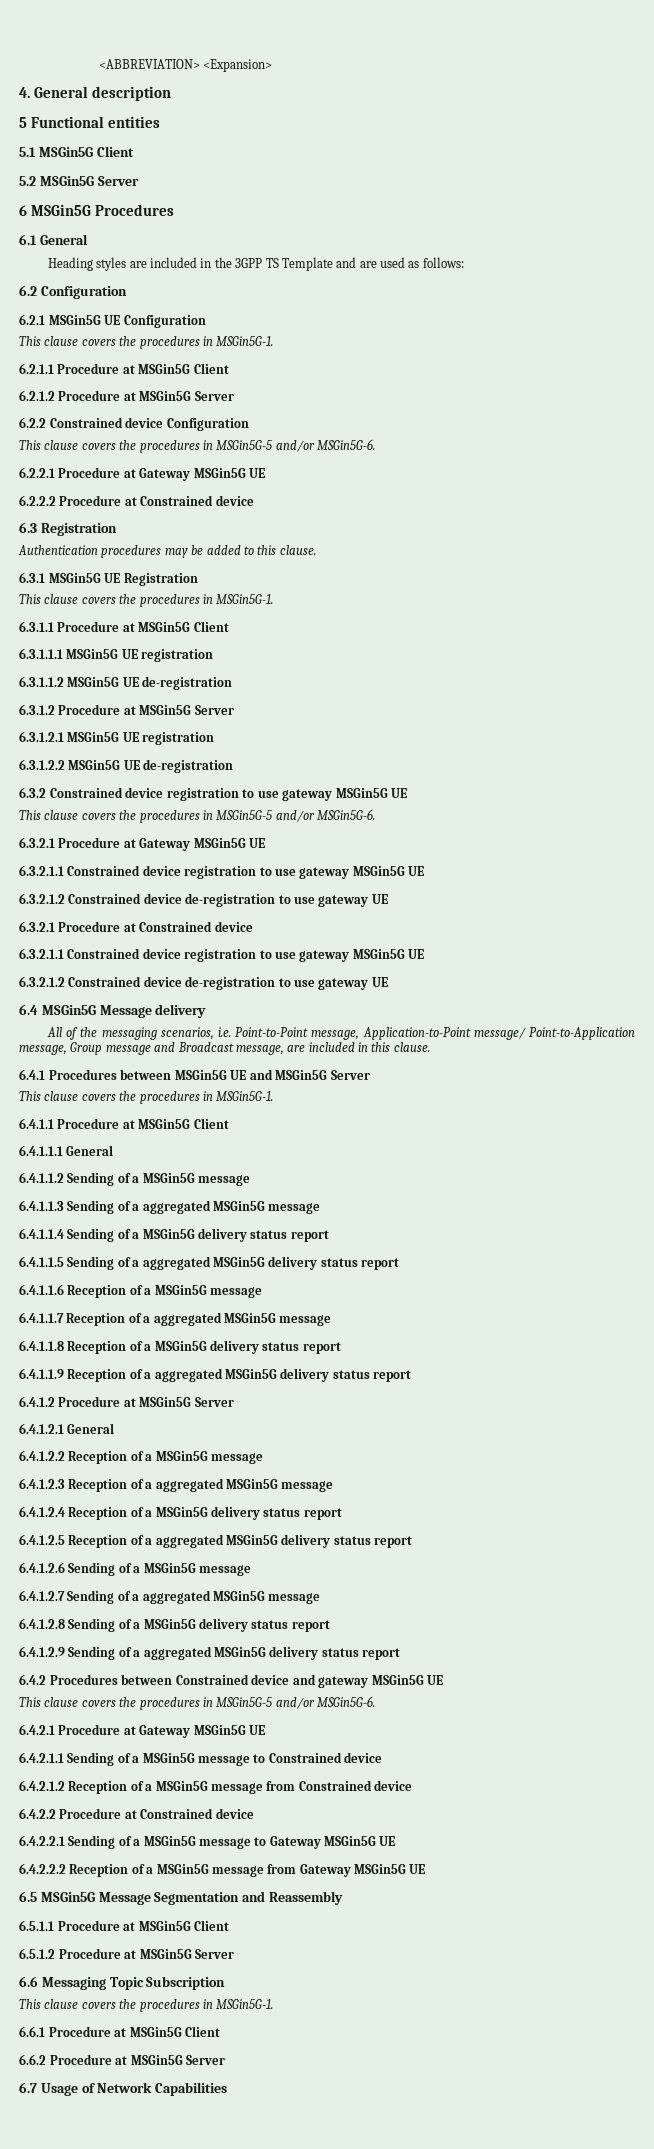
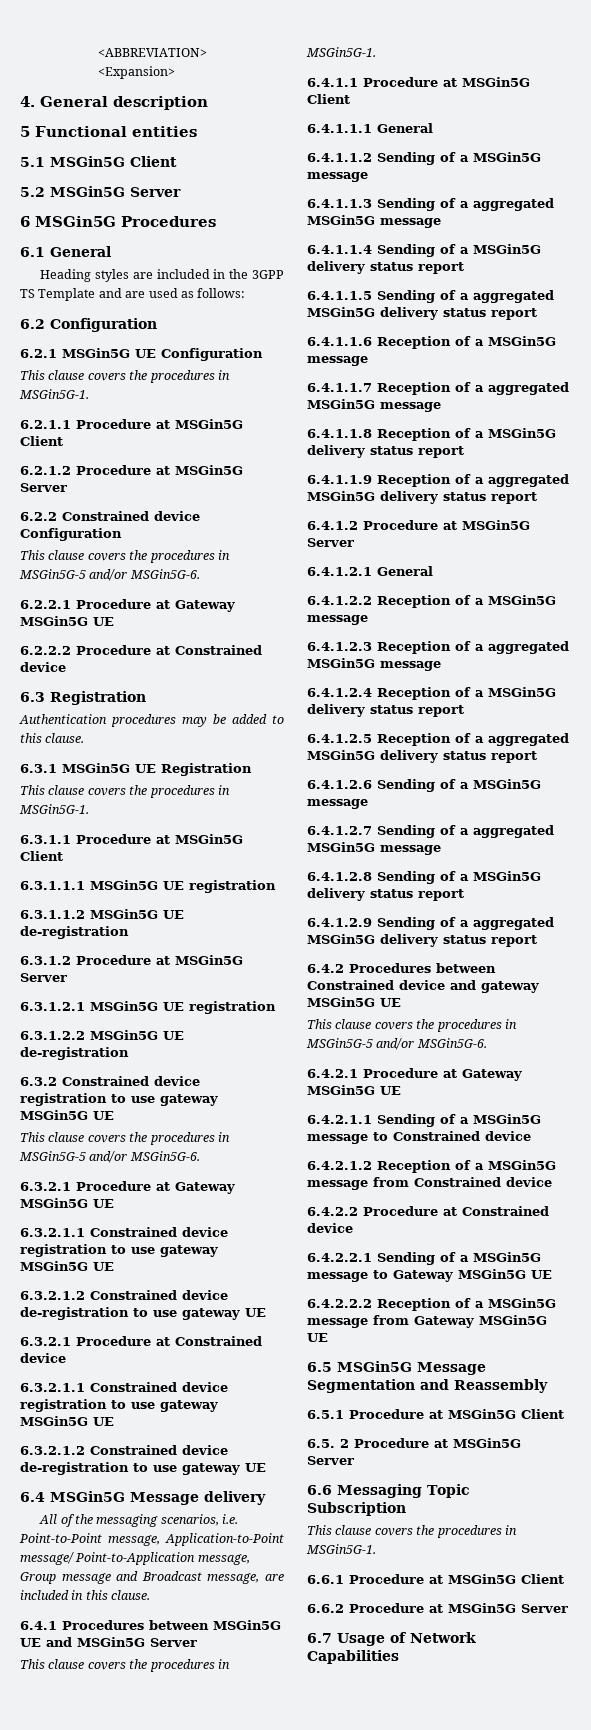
[19,1920,230,1931] [19,1948,55,1959] 6.5.1.1 Procedure at MSGin5G Client // 6.5.1.2 -> [307,1409,564,1419] [307,1439,349,1448] 6.5.1 Procedure at MSGin5G Client // 6.5. 2

